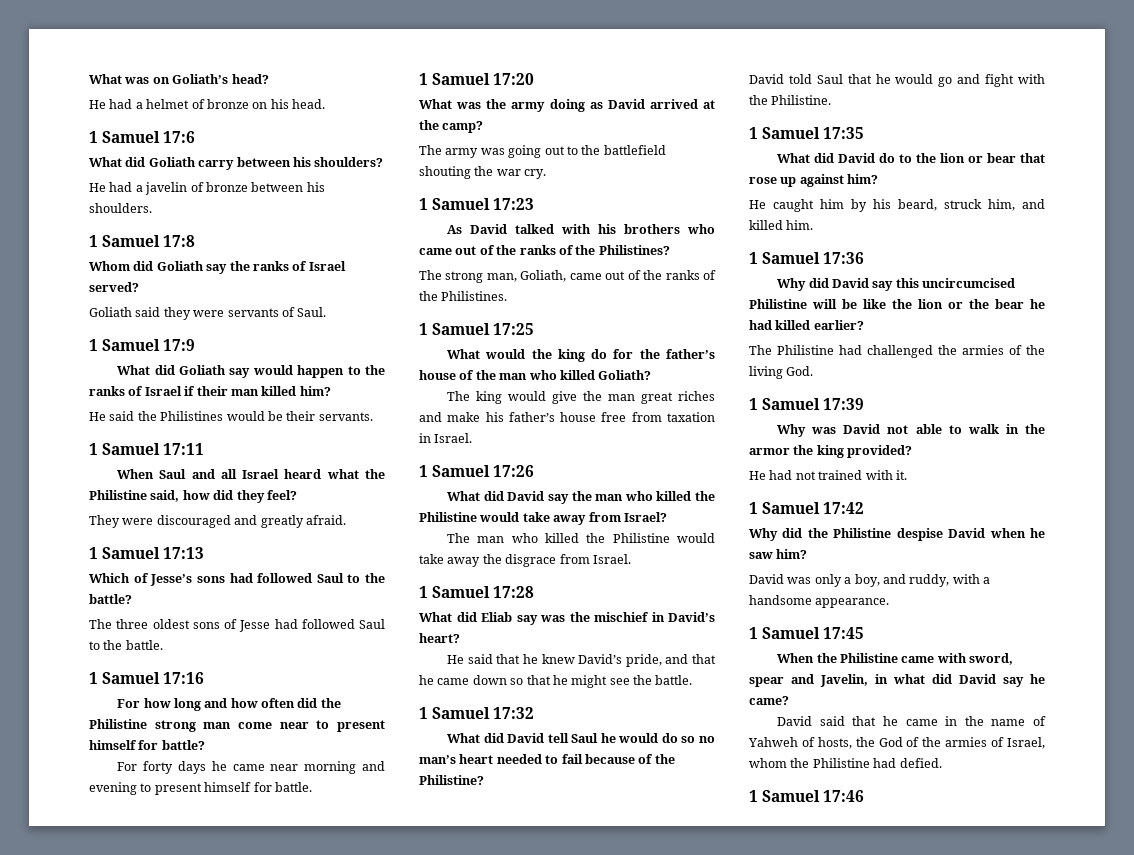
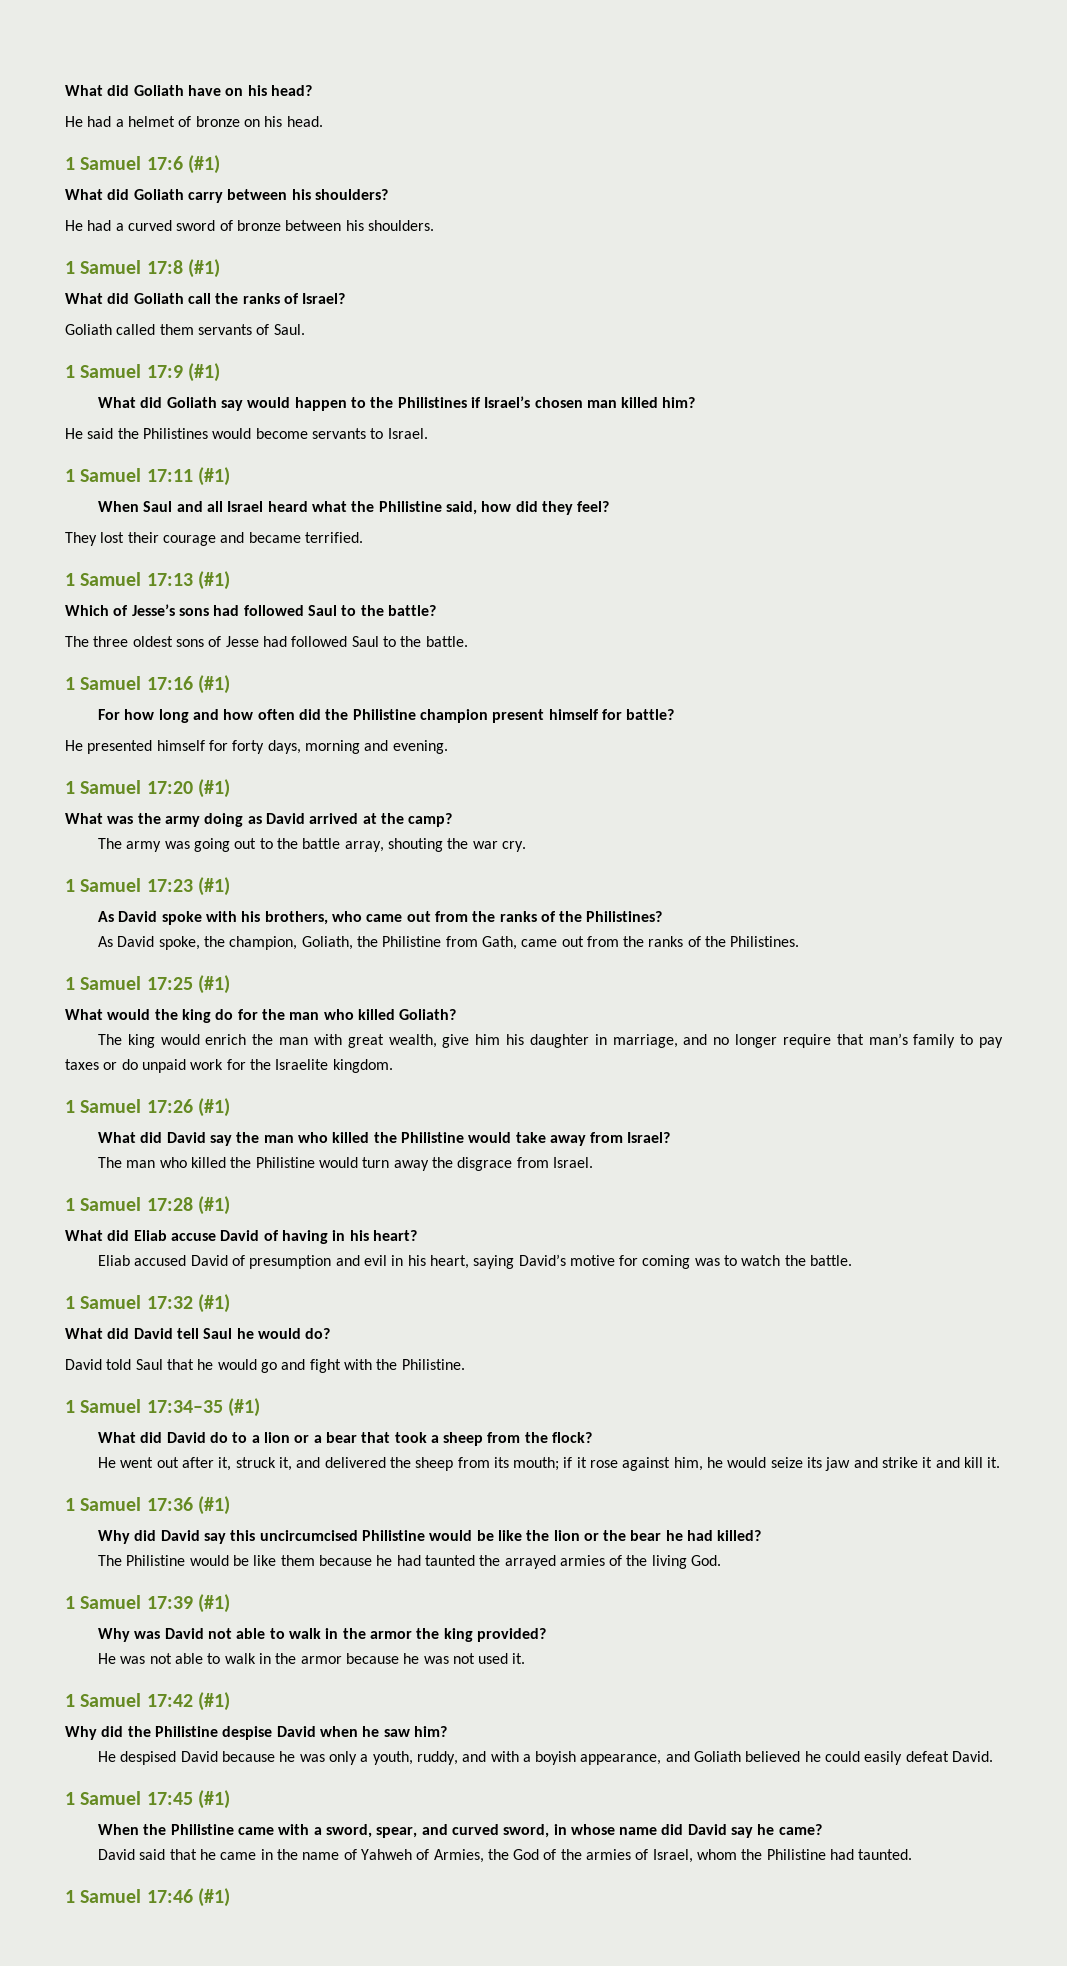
[89,74,229,84] What was on Goliath’s -> [65,85,267,96] What did Goliath have on his
(196, 137) none -> [188,155,221,174] (#1)
[145,182,188,195] javelin -> [127,220,216,231] curved sword
[89,261,346,274] [89,282,139,292] [89,307,225,320] // Whom did Goliath say the ranks of Israel served? // Goliath said they were -> [188,259,221,278] [65,293,346,304] [65,324,194,335] (#1) // What did Goliath call the ranks of Israel? // Goliath called them
(196, 345) none -> [188,363,221,382] (#1)
[89,386,228,396] ranks of Israel if their -> [397,396,583,408] Philistines if Israel’s chosen
[267,411,373,421] be their servants. -> [255,428,428,439] become servants to Israel.
(205, 449) none -> [198,467,231,486] (#1)
[122,515,346,528] were discouraged and greatly afraid. -> [100,532,363,546] lost their courage and became terrified.
(205, 553) none -> [198,571,231,590] (#1)
(205, 678) none -> [198,675,231,694] (#1)
[154,720,330,732] strong man come near to -> [419,709,488,723] champion
[117,761,386,774] [89,782,312,795] For forty days he came near morning and evening to present himself for battle. -> [65,740,448,754] He presented himself for forty days, morning and evening.
(535, 79) none -> [198,779,231,798] (#1)
[603,145,666,155] battlefield -> [302,838,384,852] battle array,
[447,224,555,234] // As David talked -> [198,877,231,896] [97,911,202,925] (#1) // As David spoke
[624,224,681,234] brothers -> [264,911,328,925] brothers,
[479,245,495,255] of -> [434,911,468,922] from
[419,270,641,283] The strong man, Goliath, came out of -> [97,936,619,950] As David spoke, the champion, Goliath, the Philistine from Gath, came out from
(535, 329) none -> [198,975,231,994] (#1)
[666,349,715,359] [419,370,496,380] father’s house of the -> (285, 1014) none
[552,391,715,404] [419,412,715,422] [419,433,473,443] give the man great riches and make his father’s house free from taxation in Israel. -> [205,1033,1004,1048] [65,1059,393,1073] enrich the man with great wealth, give him his daughter in marriage, and no longer require that man’s family to pay taxes or do unpaid work for the Israelite kingdom.
(535, 471) none -> [198,1098,231,1117] (#1)
[419,554,444,564] take -> [362,1157,390,1168] turn
(535, 592) none -> [198,1196,231,1215] (#1)
[516,612,715,625] [419,633,460,643] [447,654,716,667] [419,675,630,688] say was the mischief in David’s heart? // He said that he knew David’s pride, and that he came down so that he might see -> [170,1230,417,1244] [97,1254,781,1269] accuse David of having in his heart? // Eliab accused David of presumption and evil in his heart, saying David’s motive for coming was to watch
(535, 713) none -> [198,1294,231,1313] (#1)
[661,733,715,743] [419,754,675,764] [419,775,484,785] do so no man’s heart needed to fail because of the Philistine? -> [305,1328,331,1339] do?
[823,127,865,139] 17:35 -> [146,1398,261,1417] 17:34–35 (#1)
[916,153,984,163] the lion or -> [251,1432,322,1443] a lion or a
[749,174,879,187] [749,199,1045,212] [749,220,814,230] rose up against him? // He caught him by his beard, struck him, and killed him. -> [394,1432,593,1446] [97,1457,1001,1471] took a sheep from the flock? // He went out after it, struck it, and delivered the sheep from its mouth; if it rose against him, he would seize its jaw and strike it and kill it.
(865, 258) none -> [198,1496,231,1515] (#1)
[812,299,837,309] will -> [429,1530,473,1541] would
[775,320,864,330] killed earlier? -> [717,1530,762,1541] killed?
[839,345,957,358] had challenged the -> [189,1555,556,1569] would be like them because he had taunted the arrayed
(865, 404) none -> [198,1594,231,1613] (#1)
[769,470,893,480] had not trained with -> [120,1653,509,1664] was not able to walk in the armor because he was not used
(865, 508) none -> [198,1692,231,1711] (#1)
[749,574,990,587] [749,595,890,608] David was only a boy, and ruddy, with a handsome appearance. -> [97,1751,994,1765] He despised David because he was only a youth, ruddy, and with a boyish appearance, and Goliath believed he could easily defeat David.
(865, 633) none -> [198,1790,231,1809] (#1)
[969,653,1014,665] [749,674,925,687] sword, spear and Javelin, in what -> [313,1824,658,1838] a sword, spear, and curved sword, in whose name
[817,737,852,749] hosts, -> [433,1849,484,1863] Armies,
[899,758,942,768] defied. -> [858,1849,913,1860] taunted.
(865, 796) none -> [198,1888,231,1907] (#1)

